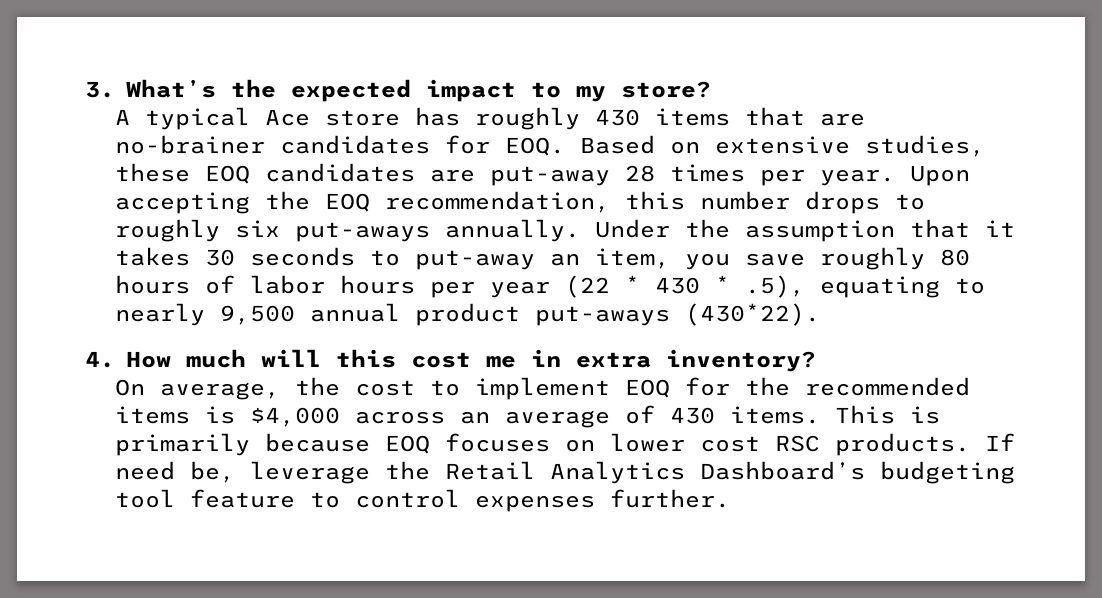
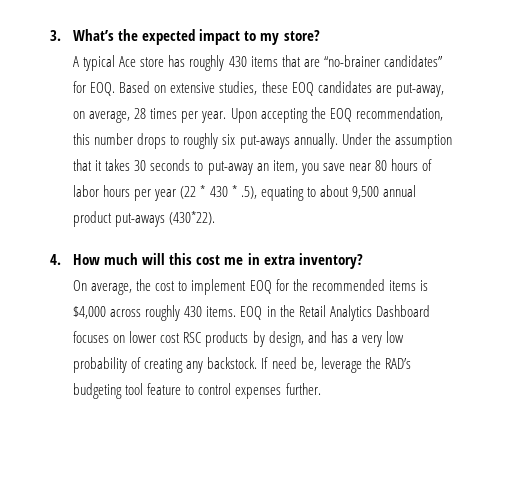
[115,135,431,154] no-brainer candidates -> [323,55,443,67] “no-brainer candidates”
[490,166,611,186] put-away -> [395,83,444,97] [73,111,131,123] put-away, on average,
[820,247,926,270] roughly -> [348,163,371,171] near
[115,303,206,326] nearly -> [319,185,349,197] about
[460,405,941,428] [115,433,431,456] an average of 430 items. This is primarily because EOQ -> [145,305,430,321] roughly 430 items. EOQ in the Retail Analytics Dashboard
[835,433,971,456] products. -> [205,331,404,347] [73,357,258,373] products by design, and has a very low probability of creating any backstock.
[445,461,866,484] Retail Analytics Dashboard’s -> [384,358,411,369] RAD’s

